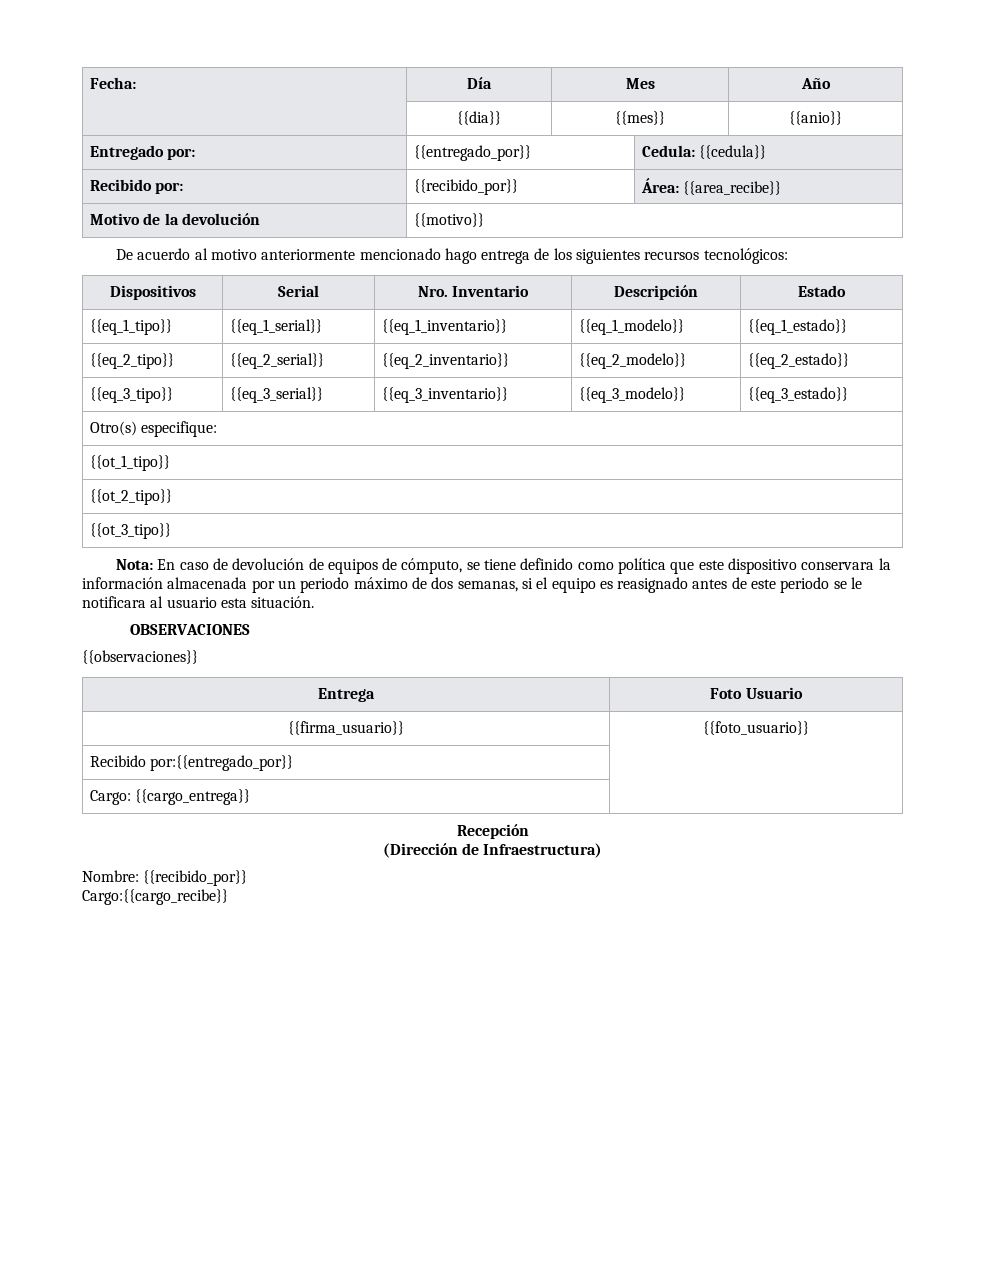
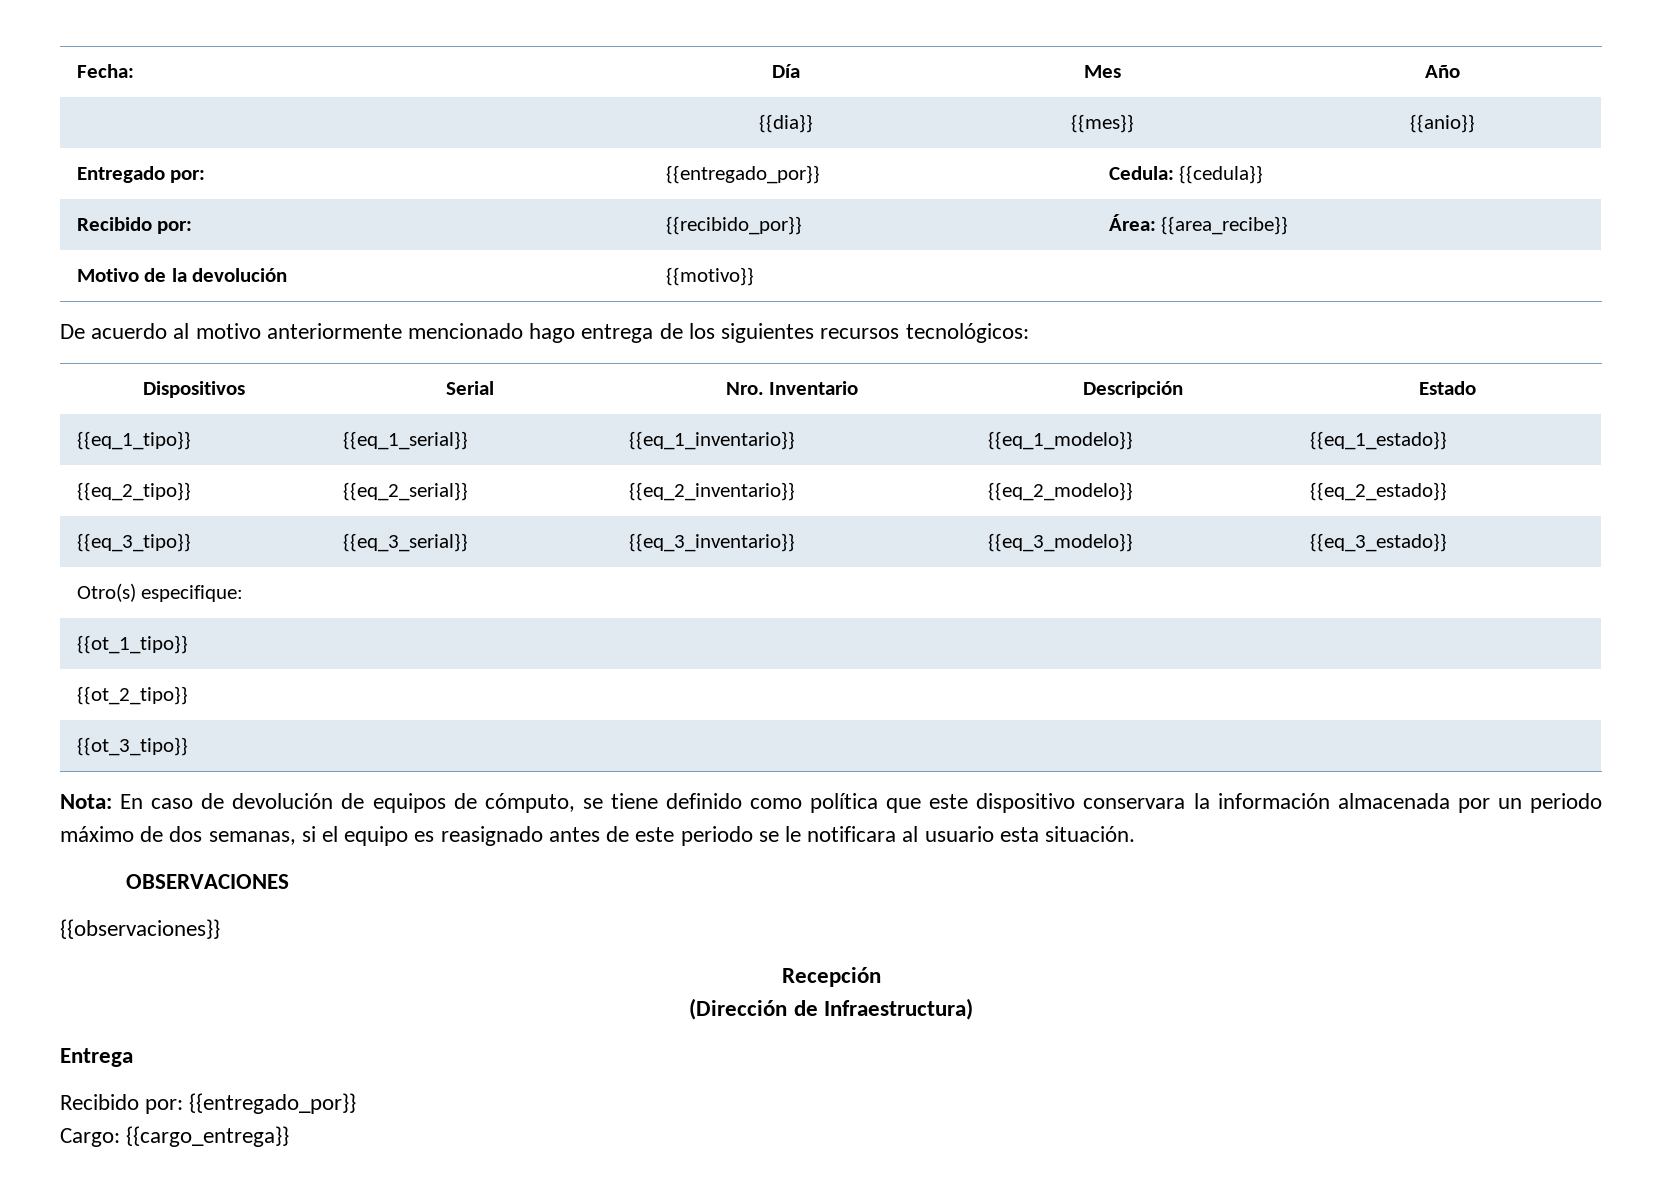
[318,688,375,702] [710,687,803,699] [288,721,404,735] [703,721,809,735] [90,755,294,771] [90,789,251,805] [456,824,529,839] [382,843,603,858] [82,870,248,886] [82,889,228,905] // Entrega | Foto Usuario // {{firma_usuario}} | {{foto_usuario}} // Recibido por:{{entregado_por}} | // Cargo: {{cargo_entrega}} | // Recepción // (Dirección de Infraestructura) // Nombre: {{recibido_por}} // Cargo:{{cargo_recibe}} -> [781,967,881,987] [689,998,973,1020] [60,1048,133,1067] [60,1093,357,1114] [60,1126,290,1147] // Recepción // (Dirección de Infraestructura) // Entrega // Recibido por: {{entregado_por}} // Cargo: {{cargo_entrega}}

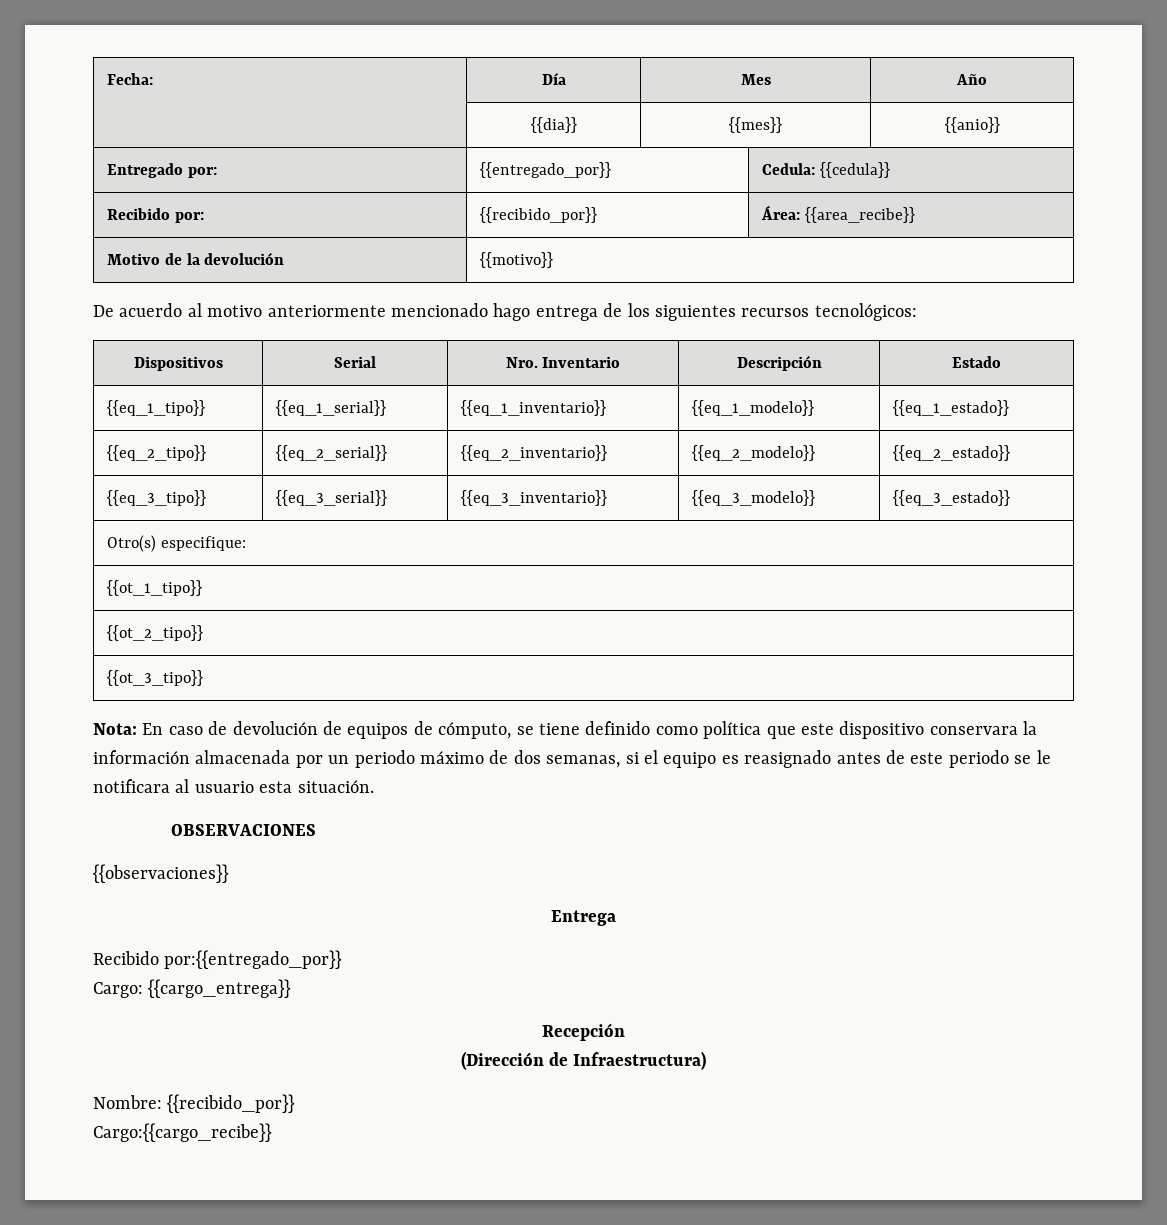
(220, 929) none -> [551,910,616,926] [93,950,343,969] [93,979,292,998] // Entrega // Recibido por:{{entregado_por}} // Cargo: {{cargo_entrega}}
[60,1048,133,1067] [60,1093,357,1114] [60,1126,290,1147] Entrega // Recibido por: {{entregado_por}} // Cargo: {{cargo_entrega}} -> [93,1094,296,1113] [93,1123,272,1142] Nombre: {{recibido_por}} // Cargo:{{cargo_recibe}}

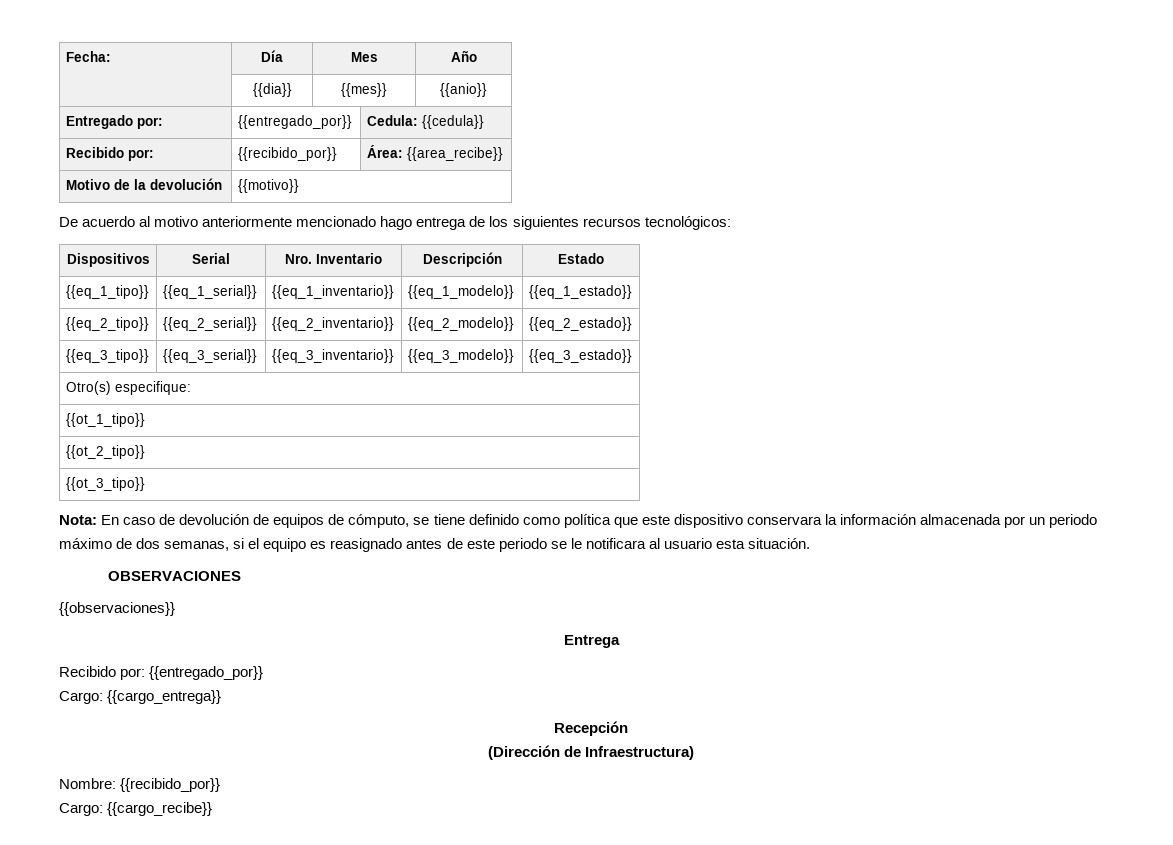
[164,950,343,969] por:{{entregado_por}} -> [120,666,264,680] por: {{entregado_por}}
[93,1123,272,1142] Cargo:{{cargo_recibe}} -> [59,802,213,816] Cargo: {{cargo_recibe}}

